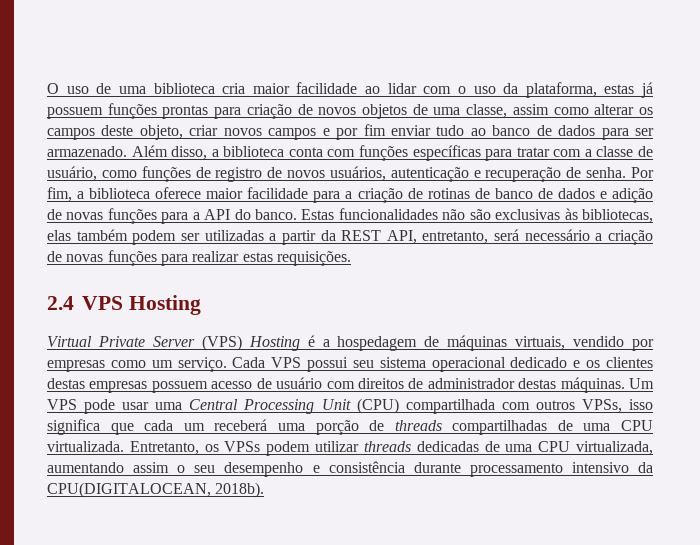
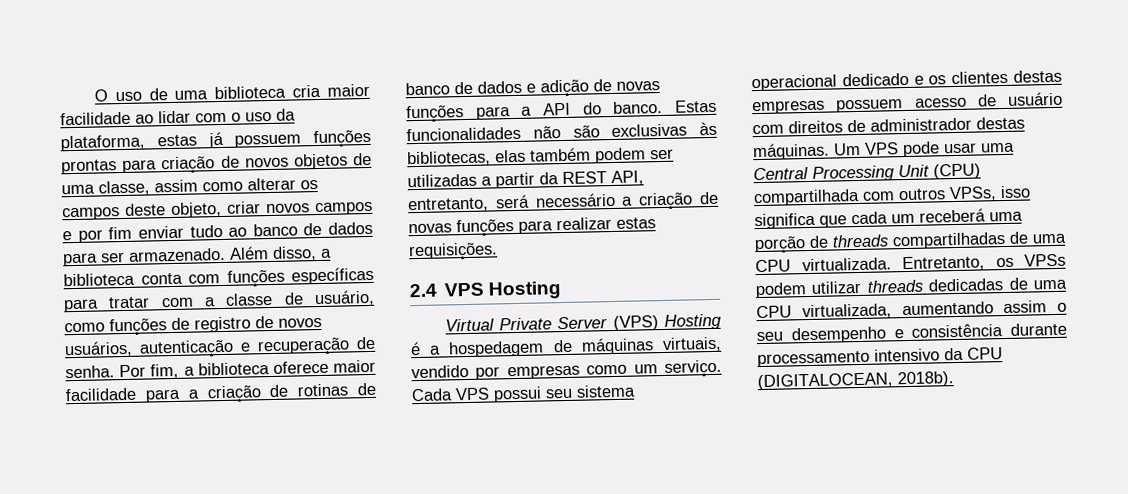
[47,482,211,498] CPU(DIGITALOCEAN, -> [967,347,1003,360] [757,372,893,391] CPU (DIGITALOCEAN,

